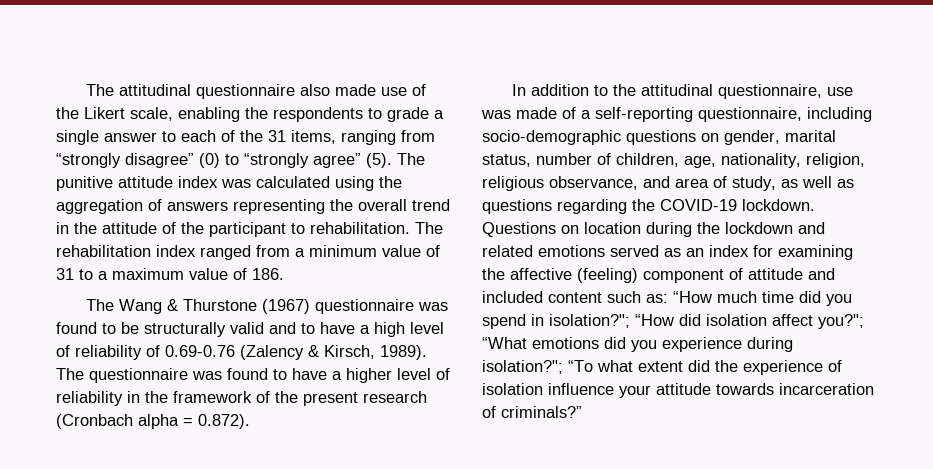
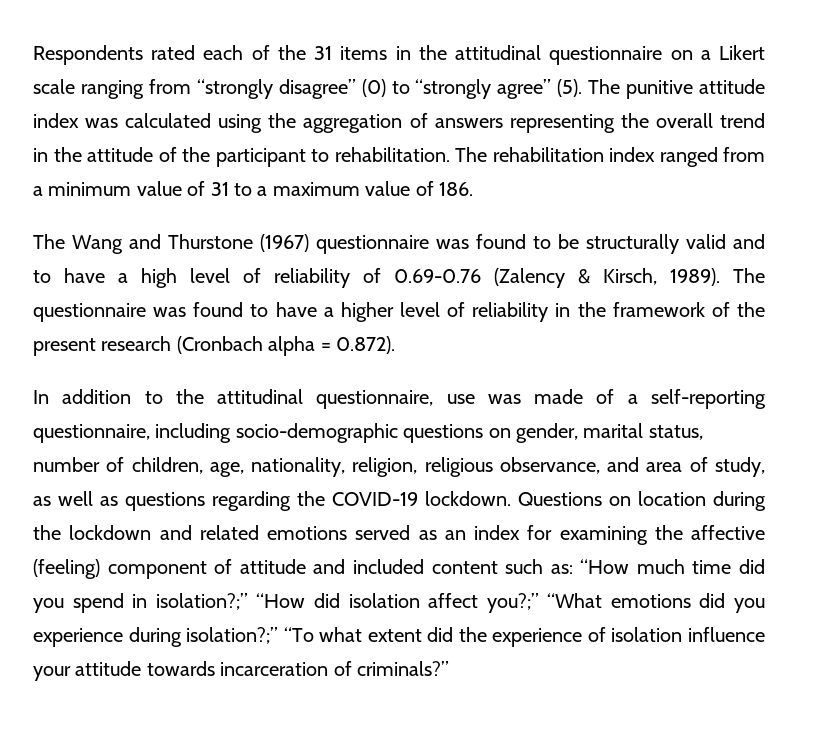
[86,84,427,99] [56,107,444,122] [56,130,336,145] The attitudinal questionnaire also made use of the Likert scale, enabling the respondents to grade a single answer to each of the 31 items, -> [33,45,766,65] [33,79,75,94] Respondents rated each of the 31 items in the attitudinal questionnaire on a Likert scale
[167,299,179,311] & -> [128,234,161,249] and
[549,314,630,328] isolation?"; -> [155,593,248,610] isolation?;”
[818,314,864,329] you?"; -> [486,593,539,613] you?;”
[482,360,563,374] isolation?"; -> [186,627,279,644] isolation?;”

